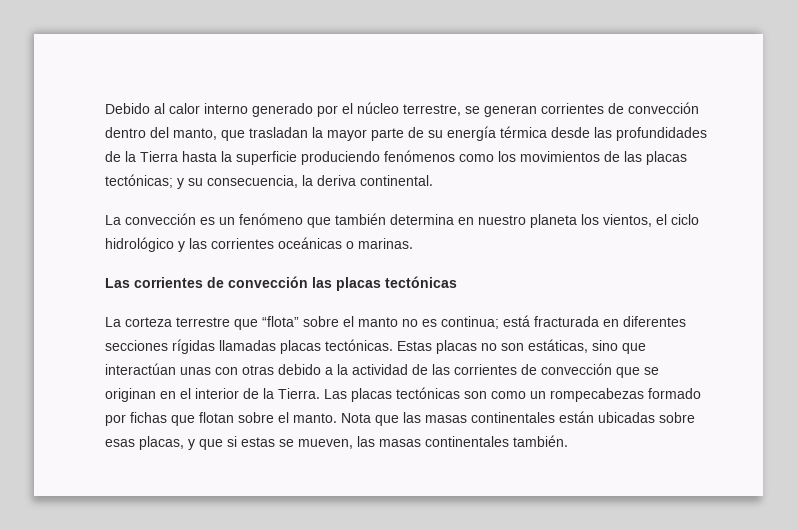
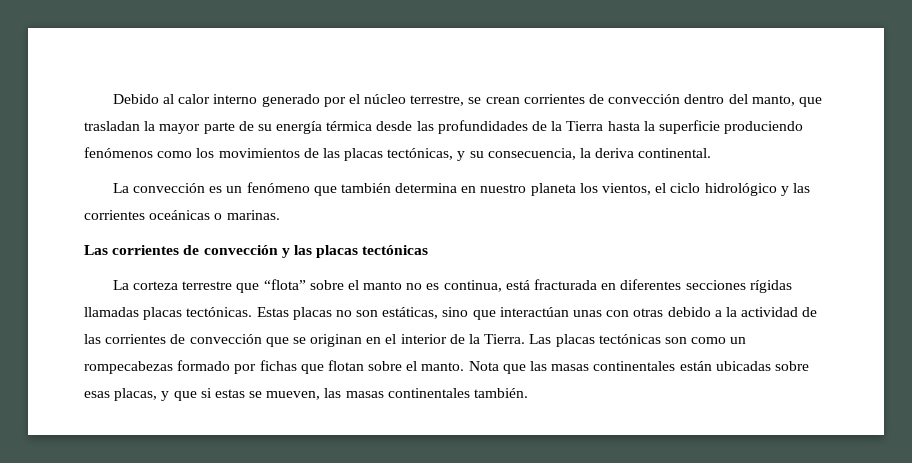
[484,105,537,117] generan -> [485,97,520,104] crean
[105,174,173,188] tectónicas; -> [387,148,454,160] tectónicas,
(308, 282) none -> [281,248,290,258] y
[441,316,499,329] continua; -> [443,280,502,292] continua,

